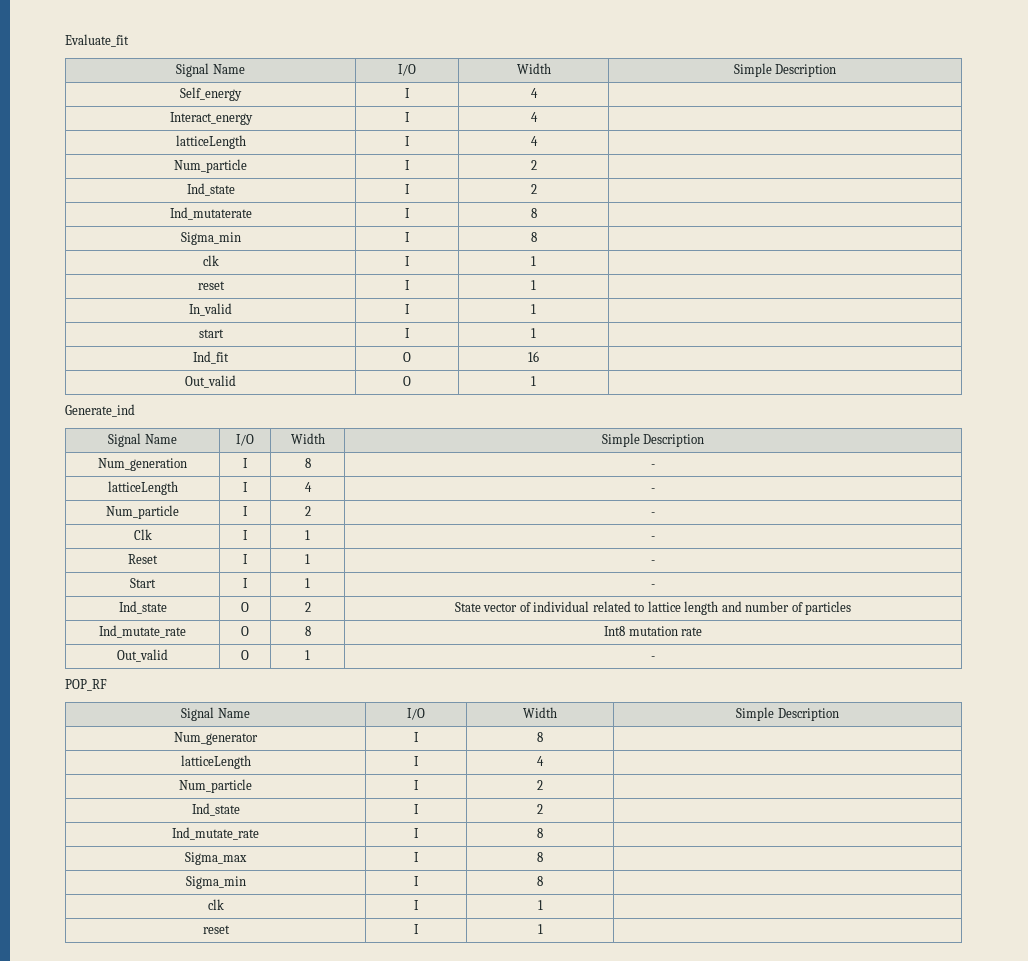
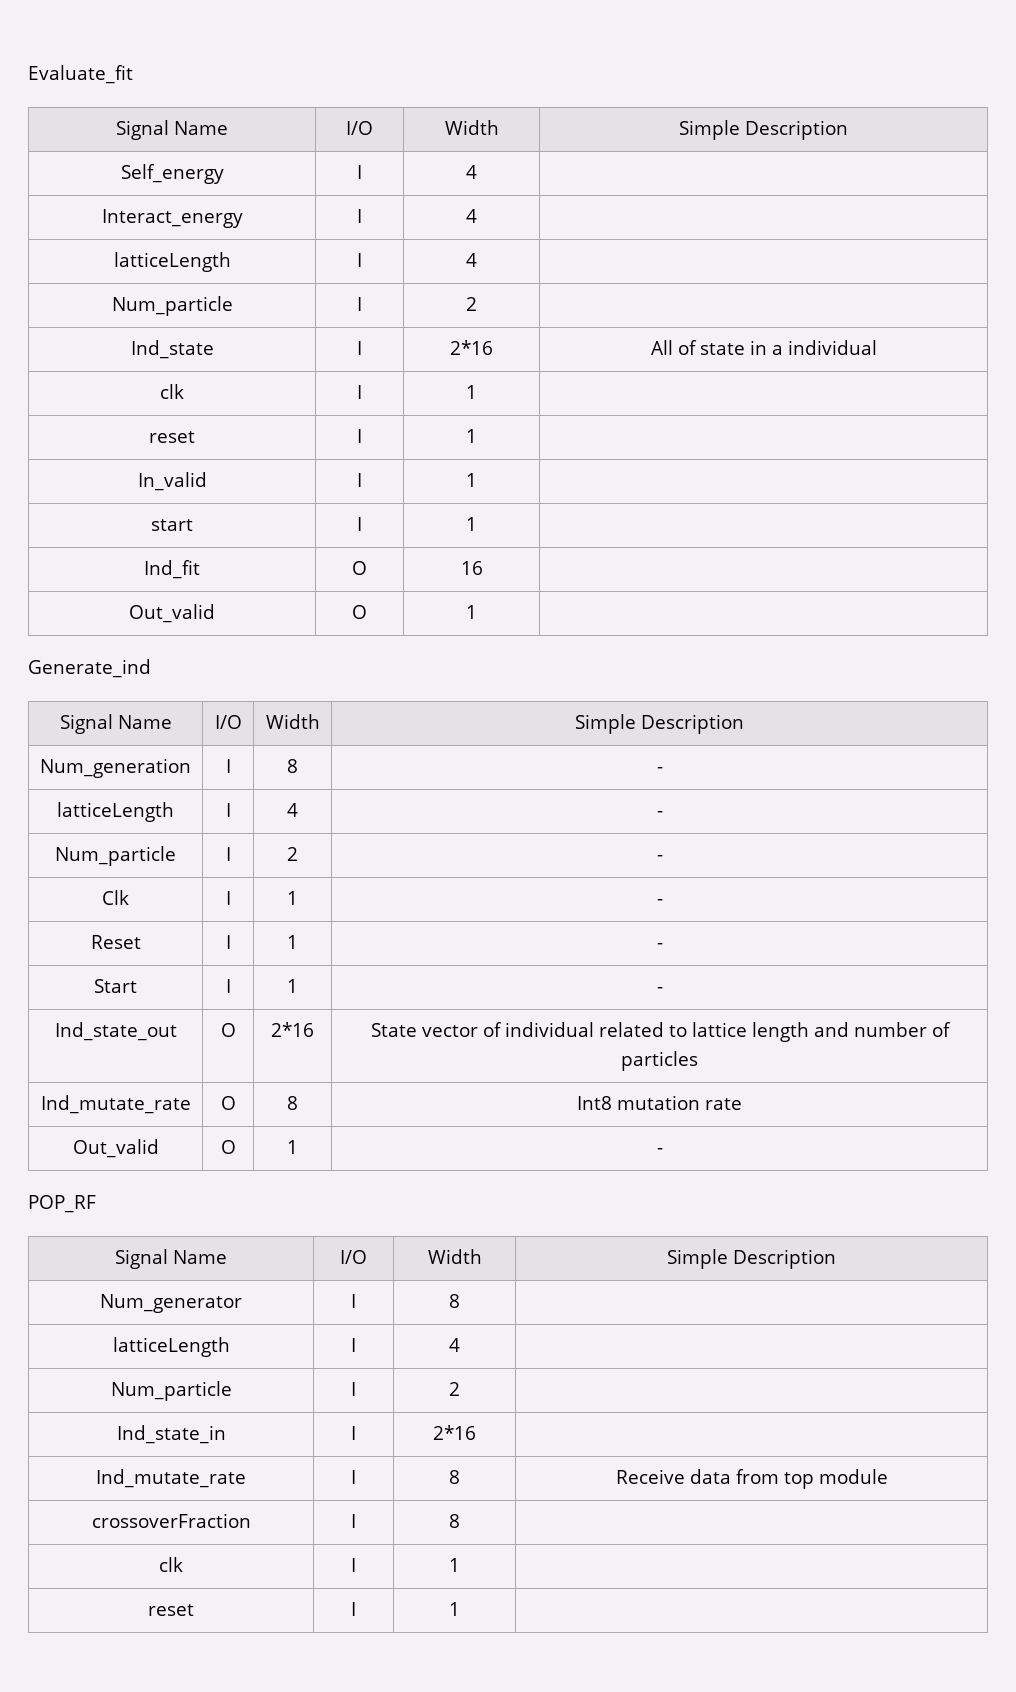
[530,184,537,194] [169,207,252,220] [405,208,410,218] [530,208,537,218] [180,232,241,245] [405,232,410,242] [530,232,537,242] 2 | // Ind_mutaterate | I | 8 | // Sigma_min | I | 8 | -> [449,340,493,355] [650,340,877,355] 2*16 | All of state in a individual
[118,601,167,614] [241,602,250,612] [304,602,311,612] Ind_state | O | 2 -> [54,1022,177,1041] [220,1023,236,1037] [271,1022,314,1037] Ind_state_out | O | 2*16
[191,803,240,816] [414,804,419,814] [537,804,543,814] Ind_state | I | 2 -> [116,1425,226,1444] [350,1426,356,1440] [432,1425,476,1440] Ind_state_in | I | 2*16
[185,852,247,865] [414,852,419,862] [537,852,543,862] [185,876,246,889] // Sigma_max | I | 8 | // Sigma_min -> [615,1469,888,1489] [91,1513,251,1528] Receive data from top module // crossoverFraction

